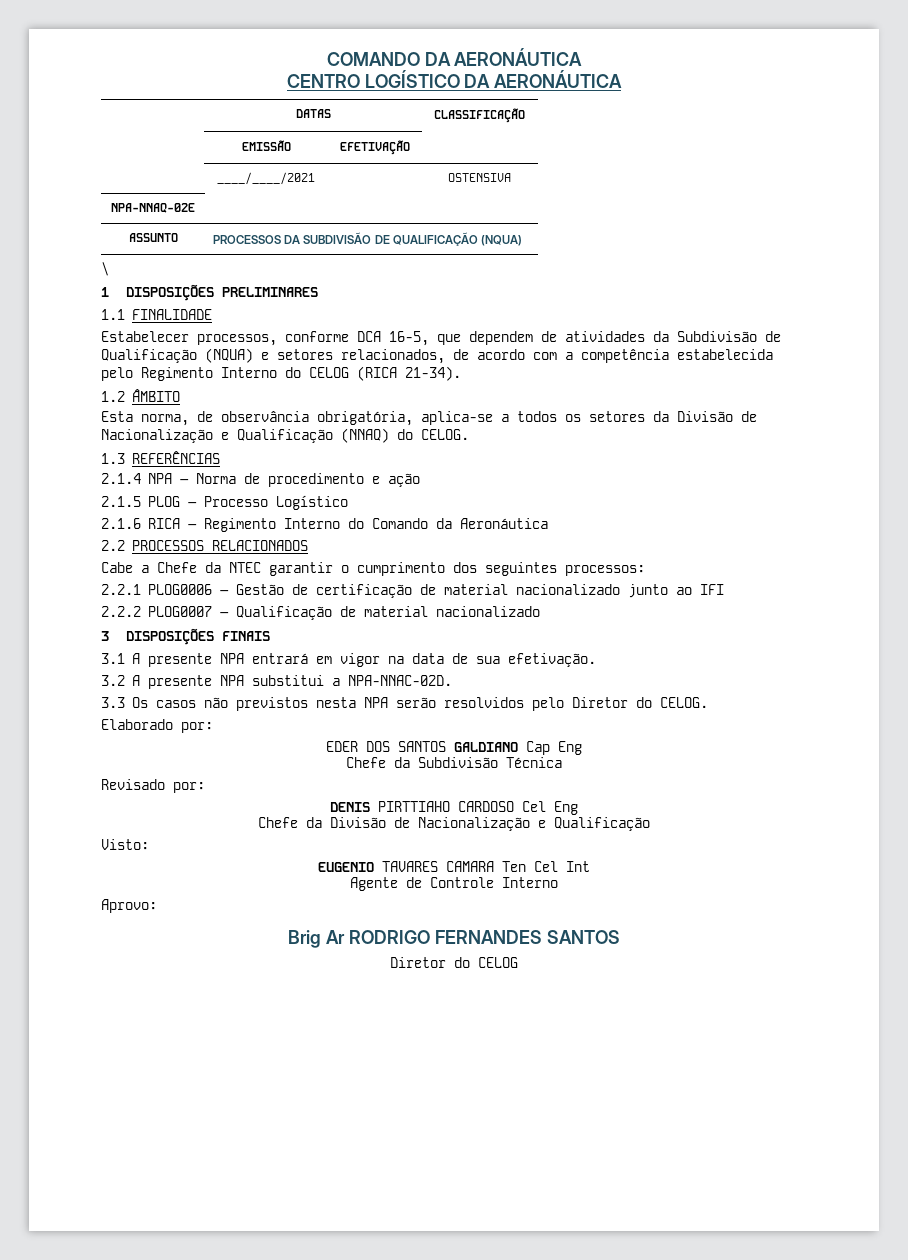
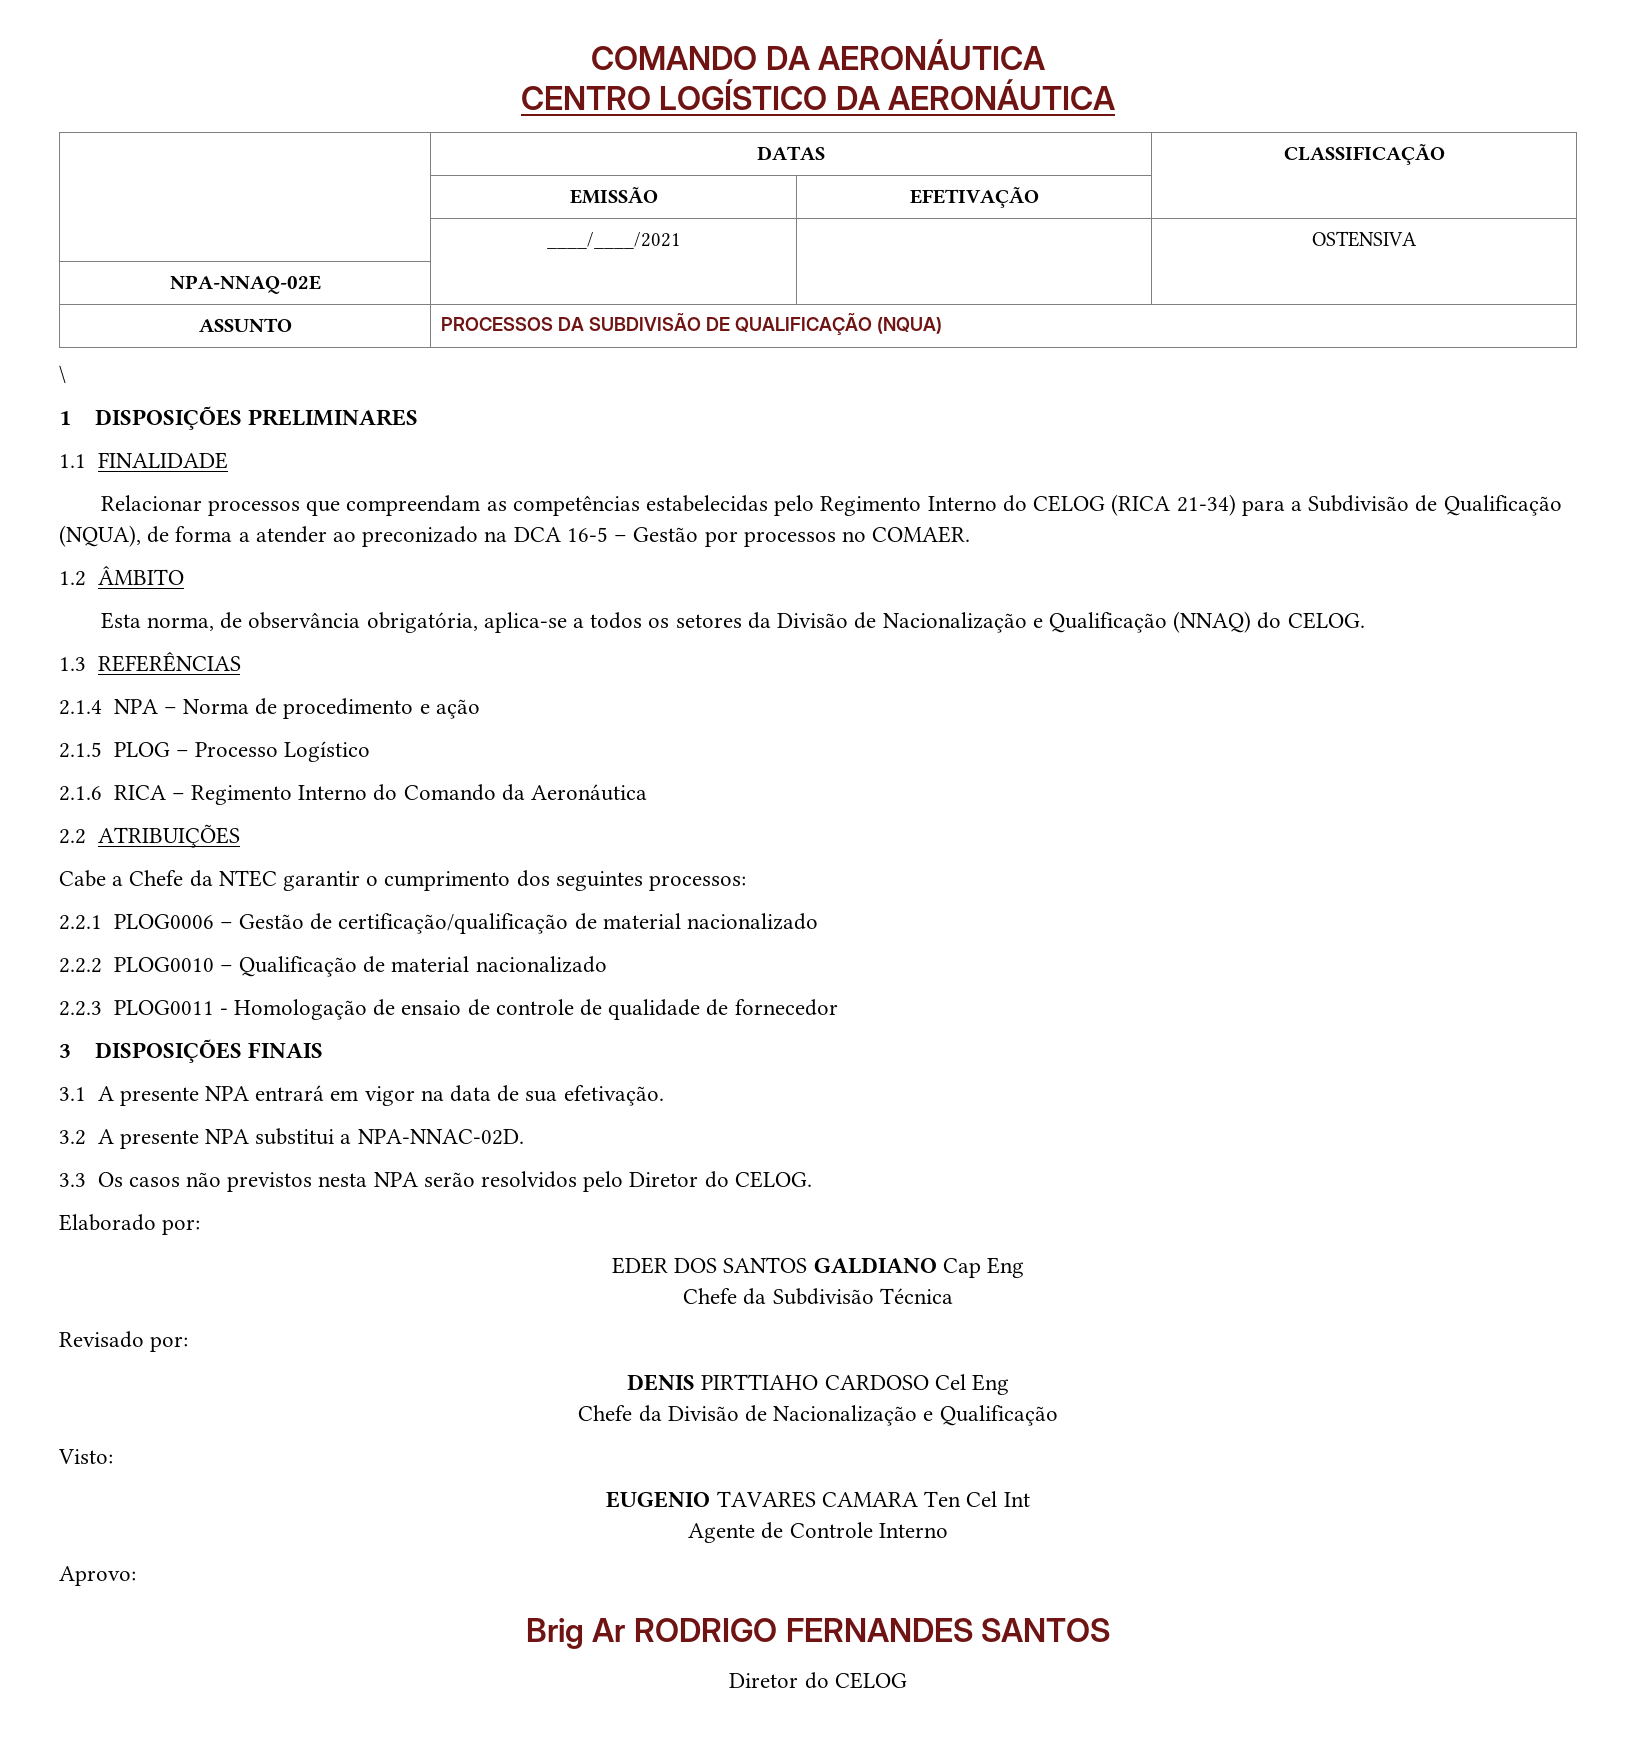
[101,331,781,346] [101,348,773,364] Estabelecer processos, conforme DCA 16-5, que dependem de atividades da Subdivisão de Qualificação (NQUA) e setores relacionados, de acordo com a competência estabelecida -> [100,495,769,516] Relacionar processos que compreendam as competências estabelecidas
[405,366,461,381] 21-34). -> [1176,494,1562,516] [59,525,971,547] 21-34) para a Subdivisão de Qualificação (NQUA), de forma a atender ao preconizado na DCA 16-5 – Gestão por processos no COMAER.
[131,540,308,551] PROCESSOS RELACIONADOS -> [97,824,240,848] ATRIBUIÇÕES
[315,584,724,598] certificação de material nacionalizado junto ao IFI -> [338,913,818,934] certificação/qualificação de material nacionalizado
[147,606,212,617] PLOG0007 -> [113,957,214,972] PLOG0010
(540, 611) none -> [59,999,838,1020] // 2.2.3 PLOG0011 - Homologação de ensaio de controle de qualidade de fornecedor

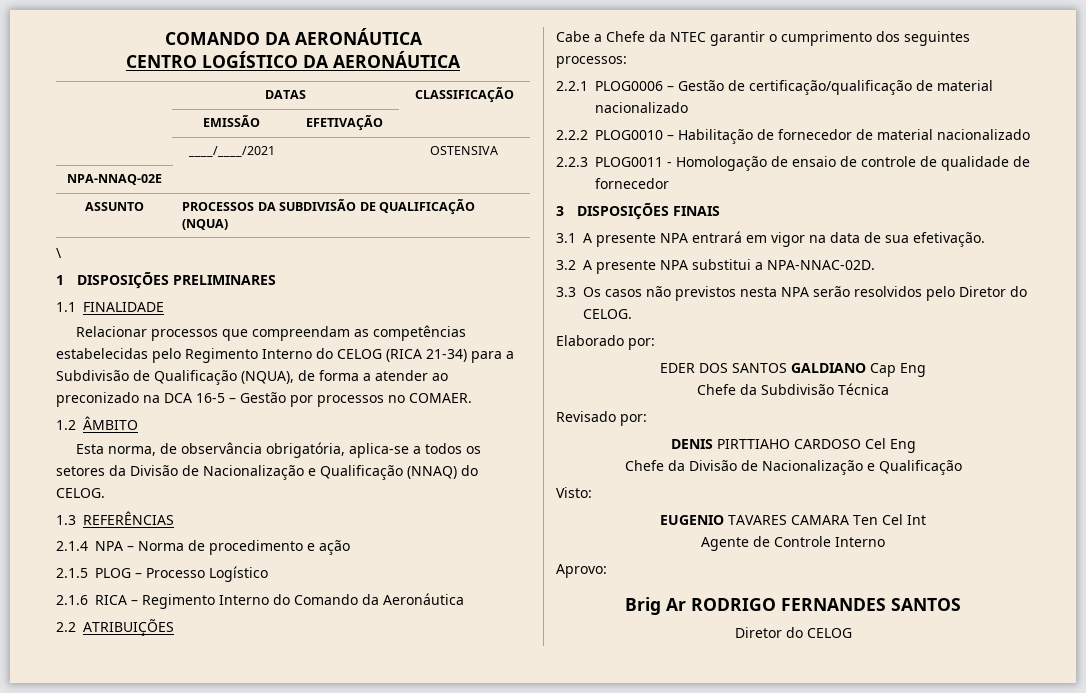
[238,956,357,977] Qualificação -> [678,129,852,144] Habilitação de fornecedor

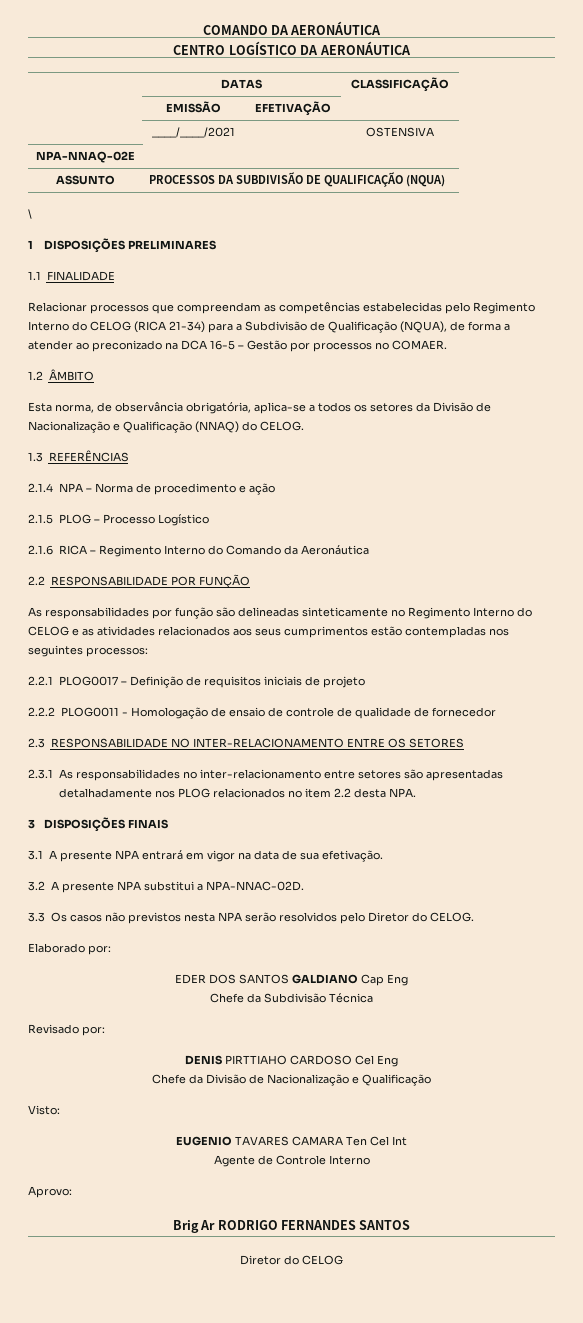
[83,619,174,636] [556,31,970,46] [556,56,627,68] [556,80,993,95] [595,102,688,113] [556,129,1030,144] [556,157,588,167] ATRIBUIÇÕES // Cabe a Chefe da NTEC garantir o cumprimento dos seguintes processos: // 2.2.1 PLOG0006 – Gestão de certificação/qualificação de material nacionalizado // 2.2.2 PLOG0010 – Habilitação de fornecedor de material nacionalizado // 2.2.3 -> [50,574,250,588] [28,607,532,619] [28,626,509,638] [28,645,148,657] [28,676,365,688] [28,707,55,716] RESPONSABILIDADE POR FUNÇÃO // As responsabilidades por função são delineadas sinteticamente no Regimento Interno do CELOG e as atividades relacionados aos seus cumprimentos estão contempladas nos seguintes processos: // 2.2.1 PLOG0017 – Definição de requisitos iniciais de projeto // 2.2.2
(669, 183) none -> [28,738,464,748] [28,769,503,781] [58,788,416,798] // 2.3 RESPONSABILIDADE NO INTER-RELACIONAMENTO ENTRE OS SETORES // 2.3.1 As responsabilidades no inter-relacionamento entre setores são apresentadas detalhadamente nos PLOG relacionados no item 2.2 desta NPA.

